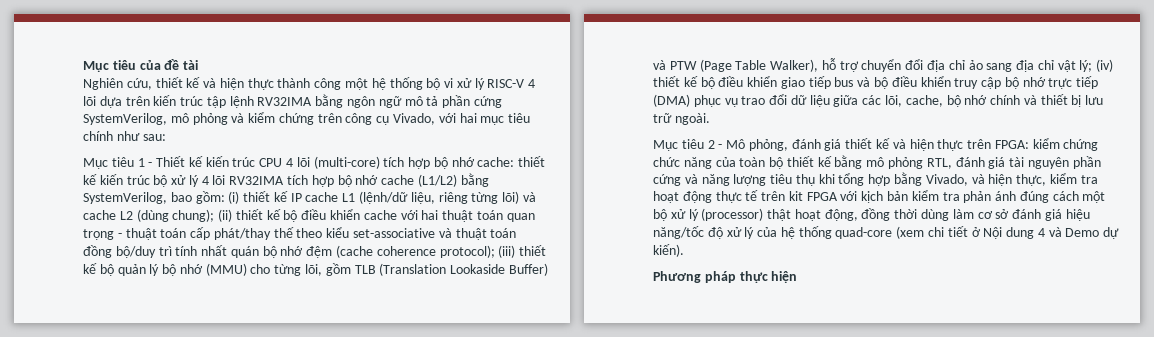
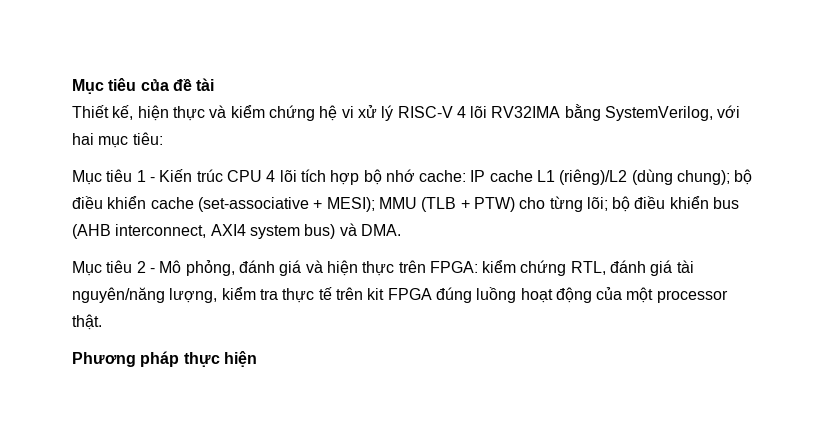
[83,77,441,90] Nghiên cứu, thiết kế và hiện thực thành công một hệ thống bộ -> [72,105,338,121] Thiết kế, hiện thực và kiểm chứng hệ
[99,94,502,108] [83,112,531,125] [83,131,166,141] dựa trên kiến trúc tập lệnh RV32IMA bằng ngôn ngữ mô tả phần cứng SystemVerilog, mô phỏng và kiểm chứng trên công cụ Vivado, với hai mục tiêu chính như sau: -> [491,104,741,121] [72,132,163,148] RV32IMA bằng SystemVerilog, với hai mục tiêu:
[156,156,229,167] Thiết kế kiến -> [159,169,193,182] Kiến
[313,156,380,169] (multi-core) -> (297, 176) none
[518,156,546,167] [83,173,489,187] [83,191,536,204] [83,209,535,222] [83,227,517,240] [83,245,547,258] [83,263,548,276] [653,58,1114,72] [653,76,1099,89] [653,94,1104,107] [653,113,710,125] thiết kế kiến trúc bộ xử lý 4 lõi RV32IMA tích hợp bộ nhớ cache (L1/L2) bằng SystemVerilog, bao gồm: (i) thiết kế IP cache L1 (lệnh/dữ liệu, riêng từng lõi) và cache L2 (dùng chung); (ii) thiết kế bộ điều khiển cache với hai thuật toán quan trọng - thuật toán cấp phát/thay thế theo kiểu set-associative và thuật toán đồng bộ/duy trì tính nhất quán bộ nhớ đệm (cache coherence protocol); (iii) thiết kế bộ quản lý bộ nhớ (MMU) cho từng lõi, gồm TLB (Translation Lookaside Buffer) và PTW (Page Table Walker), hỗ trợ chuyển đổi địa chỉ ảo sang địa chỉ vật lý; (iv) thiết kế bộ điều khiển giao tiếp bus và bộ điều khiển truy cập bộ nhớ trực tiếp (DMA) phục vụ trao đổi dữ liệu giữa các lõi, cache, bộ nhớ chính và thiết bị lưu trữ ngoài. -> [470,169,753,185] [72,196,740,212] [72,223,401,239] IP cache L1 (riêng)/L2 (dùng chung); bộ điều khiển cache (set-associative + MESI); MMU (TLB + PTW) cho từng lõi; bộ điều khiển bus (AHB interconnect, AXI4 system bus) và DMA.
[845,138,891,149] thiết kế -> (302, 268) none
[653,155,1101,169] [653,172,1098,186] [653,191,712,203] chức năng của toàn bộ thiết kế bằng mô phỏng RTL, đánh giá tài nguyên phần cứng và năng lượng tiêu thụ khi tổng hợp bằng Vivado, và hiện thực, kiểm tra hoạt động -> [570,260,694,276] [72,287,278,303] RTL, đánh giá tài nguyên/năng lượng, kiểm tra
[840,190,1106,203] [653,208,1090,221] [653,226,1120,239] [653,244,684,257] với kịch bản kiểm tra phản ánh đúng cách một bộ xử lý (processor) thật hoạt động, đồng thời dùng làm cơ sở đánh giá hiệu năng/tốc độ xử lý của hệ thống quad-core (xem chi tiết ở Nội dung 4 và Demo dự kiến). -> [435,287,728,303] [72,314,102,330] đúng luồng hoạt động của một processor thật.

